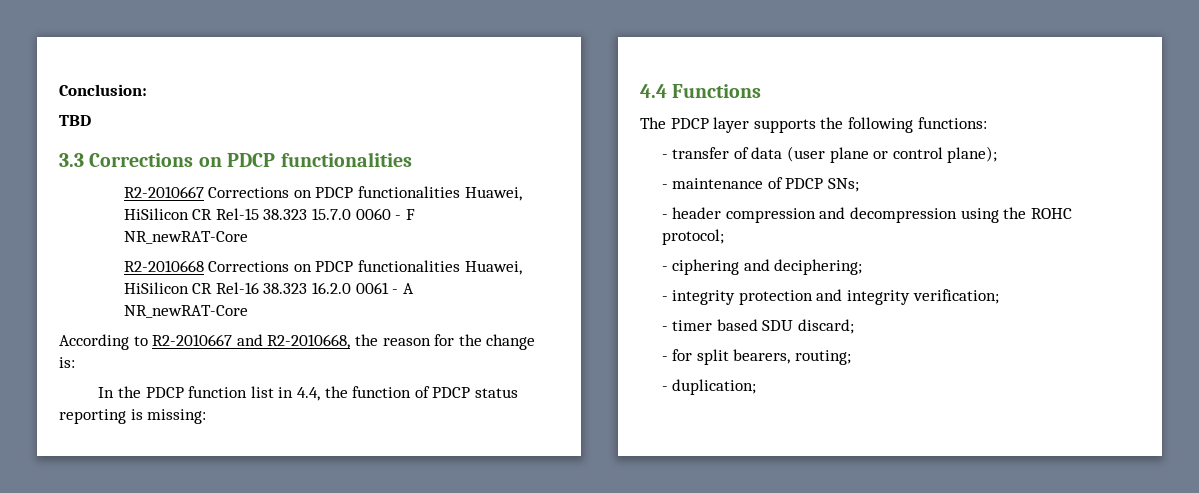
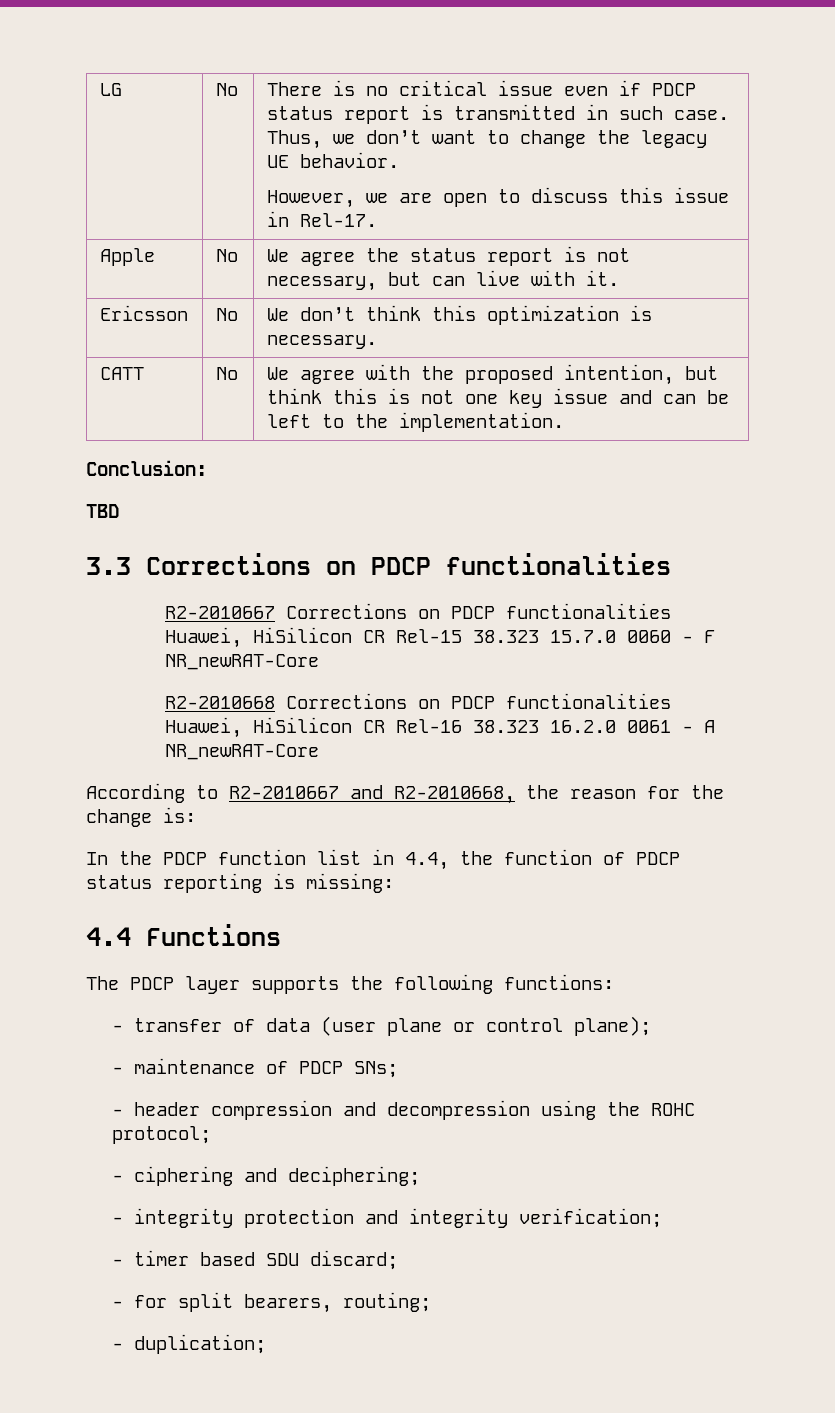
(59, 90) none -> [99,83,122,96] [215,83,238,96] [266,80,696,96] [266,104,729,124] [266,130,707,149] [266,152,399,168] [266,187,729,208] [266,211,377,227] [99,248,155,266] [215,249,238,262] [266,246,630,266] [266,270,619,291] [99,305,188,321] [215,308,238,321] [266,305,652,325] [266,335,377,349] [99,367,144,380] [215,367,238,380] [266,364,718,385] [266,388,729,408] [266,412,564,432] LG | No | There is no critical issue even if PDCP status report is transmitted in such case. Thus, we don’t want to change the legacy UE behavior. // However, we are open to discuss this issue in Rel-17. // Apple | No | We agree the status report is not necessary, but can live with it. // Ericsson | No | We don’t think this optimization is necessary. // CATT | No | We agree with the proposed intention, but think this is not one key issue and can be left to the implementation. //

